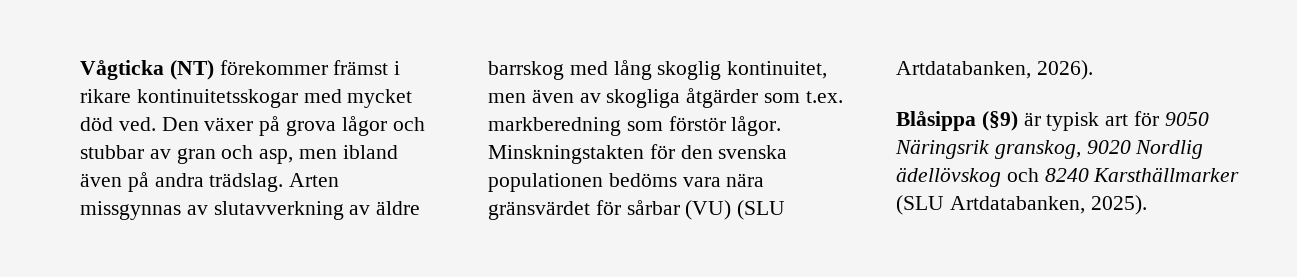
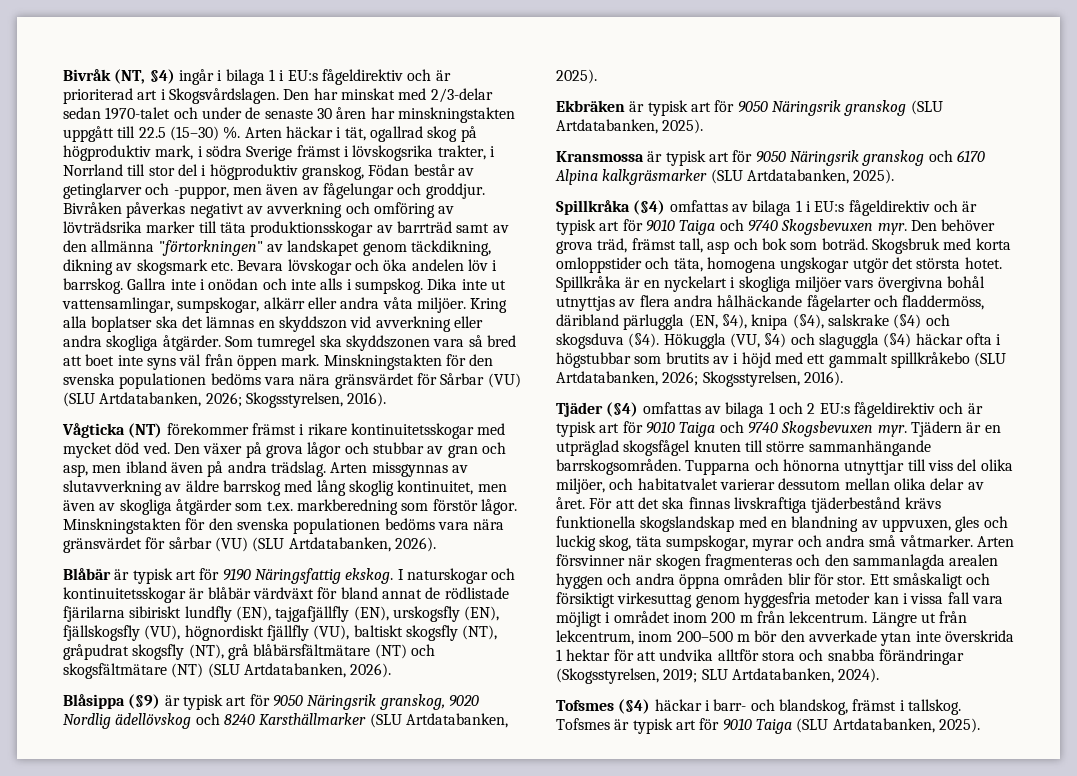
(80, 70) none -> [63,69,451,85] [63,88,493,104] [63,107,515,123] [63,126,477,142] [63,145,495,161] [63,164,474,180] [63,183,485,199] [63,202,455,218] [63,221,509,237] [63,240,491,256] [63,259,498,275] [63,278,506,294] [62,297,508,313] [63,316,483,332] [63,335,516,351] [63,354,494,370] [63,373,521,389] [63,392,387,408] Bivråk (NT, §4) ingår i bilaga 1 i EU:s fågeldirektiv och är prioriterad art i Skogsvårdslagen. Den har minskat med 2/3-delar sedan 1970-talet och under de senaste 30 åren har minskningstakten uppgått till 22.5 (15–30) %. Arten häckar i tät, ogallrad skog på högproduktiv mark, i södra Sverige främst i lövskogsrika trakter, i Norrland till stor del i högproduktiv granskog, Födan består av getinglarver och -puppor, men även av fågelungar och groddjur. Bivråken påverkas negativt av avverkning och omföring av lövträdsrika marker till täta produktionsskogar av barrträd samt av den allmänna "förtorkningen" av landskapet genom täckdikning, dikning av skogsmark etc. Bevara lövskogar och öka andelen löv i barrskog. Gallra inte i onödan och inte alls i sumpskog. Dika inte ut vattensamlingar, sumpskogar, alkärr eller andra våta miljöer. Kring alla boplatser ska det lämnas en skyddszon vid avverkning eller andra skogliga åtgärder. Som tumregel ska skyddszonen vara så bred att boet inte syns väl från öppen mark. Minskningstakten för den svenska populationen bedöms vara nära gränsvärdet för Sårbar (VU) (SLU Artdatabanken, 2026; Skogsstyrelsen, 2016). //
(1093, 70) none -> [63,568,516,584] [63,587,509,603] [63,606,500,622] [63,625,498,641] [63,644,435,660] [63,663,392,679] // Blåbär är typisk art för 9190 Näringsfattig ekskog. I naturskogar och kontinuitetsskogar är blåbär värdväxt för bland annat de rödlistade fjärilarna sibiriskt lundfly (EN), tajgafjällfly (EN), urskogsfly (EN), fjällskogsfly (VU), högnordiskt fjällfly (VU), baltiskt skogsfly (NT), gråpudrat skogsfly (NT), grå blåbärsfältmätare (NT) och skogsfältmätare (NT) (SLU Artdatabanken, 2026).
(1147, 205) none -> [556,100,943,116] [556,119,704,134] [556,150,985,166] [555,169,895,185] [556,200,978,216] [556,219,996,235] [556,238,1011,254] [556,257,1002,273] [556,276,985,292] [556,295,985,311] [556,314,950,330] [556,333,1002,349] [556,352,1007,368] [556,371,843,387] [556,402,983,418] [556,421,1001,437] [556,440,931,456] [556,459,1013,475] [556,478,984,494] [556,497,941,513] [556,516,1008,532] [556,535,1014,551] [556,554,999,570] [556,573,991,589] [556,592,1003,608] [556,611,968,627] [556,630,1014,646] [556,649,964,665] [556,668,880,684] [556,699,961,715] [556,718,980,734] // Ekbräken är typisk art för 9050 Näringsrik granskog (SLU Artdatabanken, 2025). // Kransmossa är typisk art för 9050 Näringsrik granskog och 6170 Alpina kalkgräsmarker (SLU Artdatabanken, 2025). // Spillkråka (§4) omfattas av bilaga 1 i EU:s fågeldirektiv och är typisk art för 9010 Taiga och 9740 Skogsbevuxen myr. Den behöver grova träd, främst tall, asp och bok som boträd. Skogsbruk med korta omloppstider och täta, homogena ungskogar utgör det största hotet. Spillkråka är en nyckelart i skogliga miljöer vars övergivna bohål utnyttjas av flera andra hålhäckande fågelarter och fladdermöss, däribland pärluggla (EN, §4), knipa (§4), salskrake (§4) och skogsduva (§4). Hökuggla (VU, §4) och slaguggla (§4) häckar ofta i högstubbar som brutits av i höjd med ett gammalt spillkråkebo (SLU Artdatabanken, 2026; Skogsstyrelsen, 2016). // Tjäder (§4) omfattas av bilaga 1 och 2 EU:s fågeldirektiv och är typisk art för 9010 Taiga och 9740 Skogsbevuxen myr. Tjädern är en utpräglad skogsfågel knuten till större sammanhängande barrskogsområden. Tupparna och hönorna utnyttjar till viss del olika miljöer, och habitatvalet varierar dessutom mellan olika delar av året. För att det ska finnas livskraftiga tjäderbestånd krävs funktionella skogslandskap med en blandning av uppvuxen, gles och luckig skog, täta sumpskogar, myrar och andra små våtmarker. Arten försvinner när skogen fragmenteras och den sammanlagda arealen hyggen och andra öppna områden blir för stor. Ett småskaligt och försiktigt virkesuttag genom hyggesfria metoder kan i vissa fall vara möjligt i området inom 200 m från lekcentrum. Längre ut från lekcentrum, inom 200–500 m bör den avverkade ytan inte överskrida 1 hektar för att undvika alltför stora och snabba förändringar (Skogsstyrelsen, 2019; SLU Artdatabanken, 2024). // Tofsmes (§4) häckar i barr- och blandskog, främst i tallskog. Tofsmes är typisk art för 9010 Taiga (SLU Artdatabanken, 2025).

